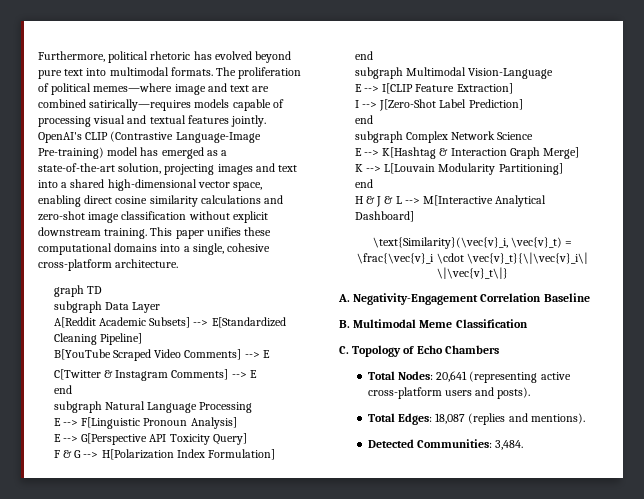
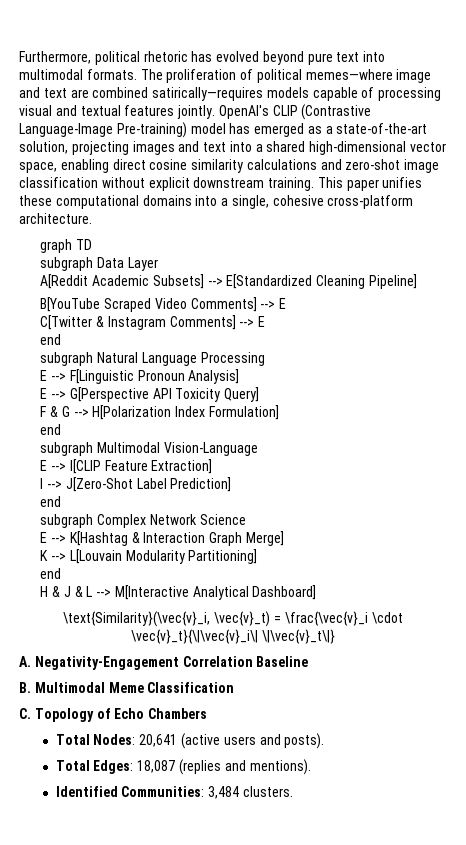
[469,371,571,383] [367,387,442,399] (representing active cross-platform -> [180,733,220,749] (active
[367,439,524,450] Detected Communities: 3,484. -> [55,786,293,799] Identified Communities: 3,484 clusters.

